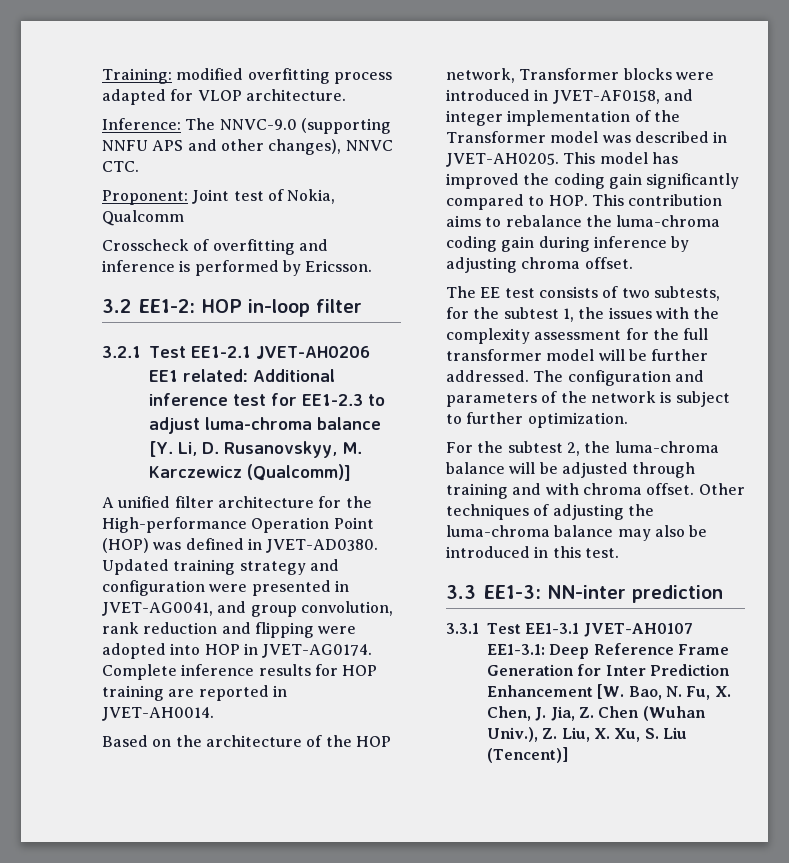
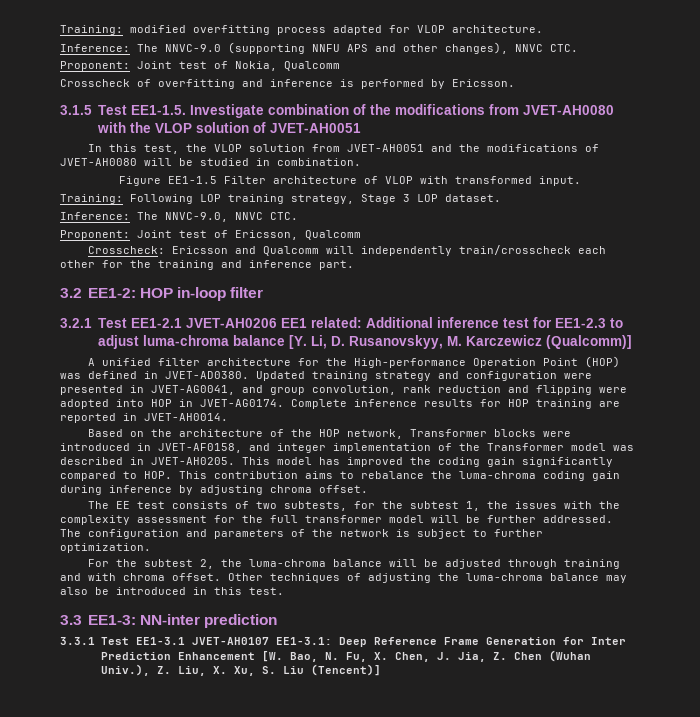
(373, 266) none -> [60,104,614,118] [96,122,361,133] [87,144,599,154] [60,158,361,166] [119,176,581,186] [60,194,501,204] [60,212,298,222] [60,230,361,240] [87,245,606,256] [60,260,354,270] // 3.1.5 Test EE1-1.5. Investigate combination of the modifications from JVET-AH0080 with the VLOP solution of JVET-AH0051 // In this test, the VLOP solution from JVET-AH0051 and the modifications of JVET-AH0080 will be studied in combination. // Figure EE1-1.5 Filter architecture of VLOP with transformed input. // Training: Following LOP training strategy, Stage 3 LOP dataset. // Inference: The NNVC-9.0, NNVC CTC. // Proponent: Joint test of Ericsson, Qualcomm // Crosscheck: Ericsson and Qualcomm will independently train/crosscheck each other for the training and inference part.

